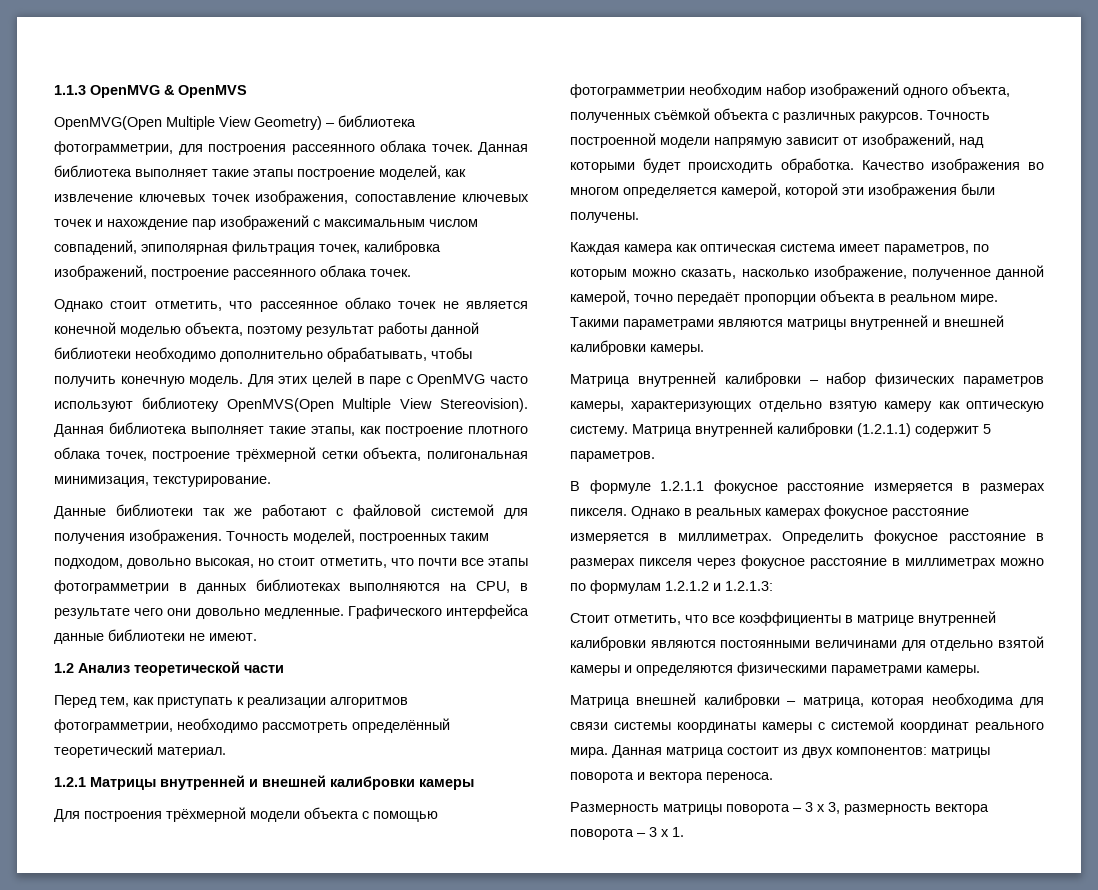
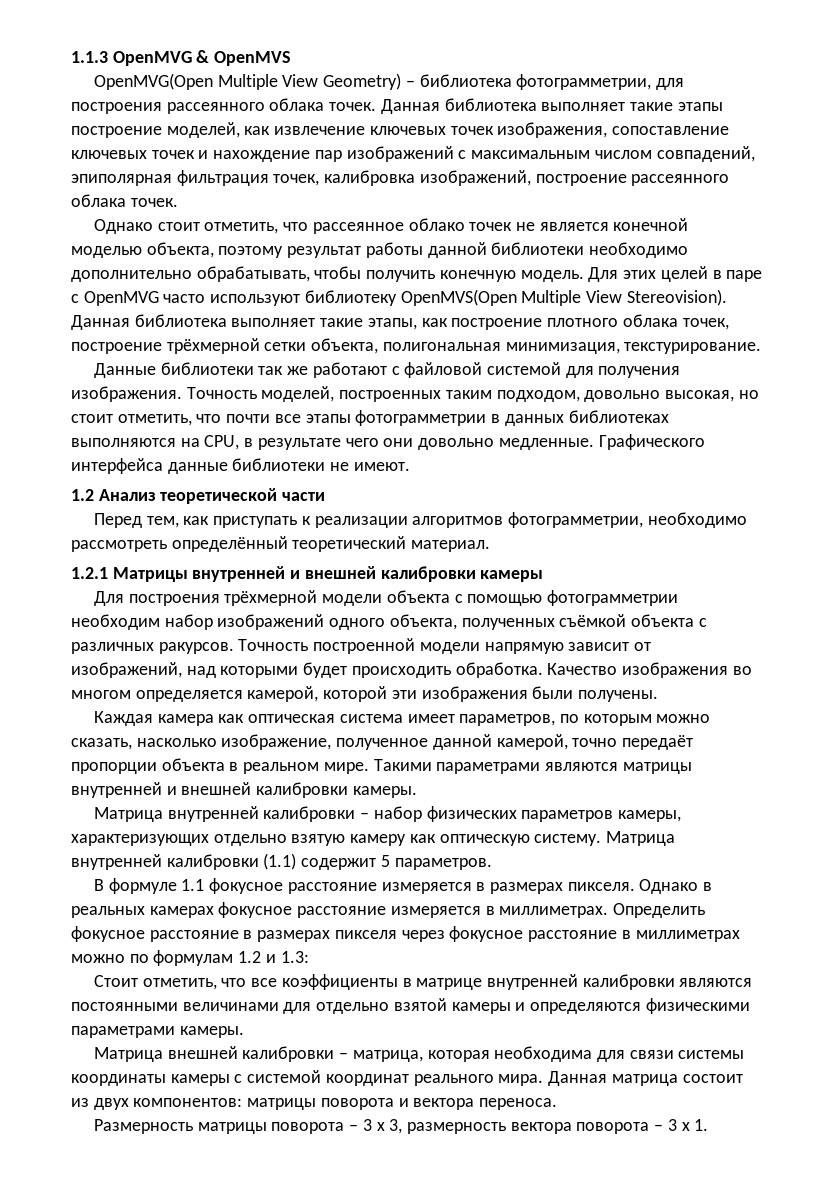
[857,423,911,437] (1.2.1.1) -> [263,853,297,870] (1.1)
[660,481,705,491] 1.2.1.1 -> [181,879,205,891] 1.1
[665,581,773,591] 1.2.1.2 и 1.2.1.3: -> [238,951,309,963] 1.2 и 1.3:

